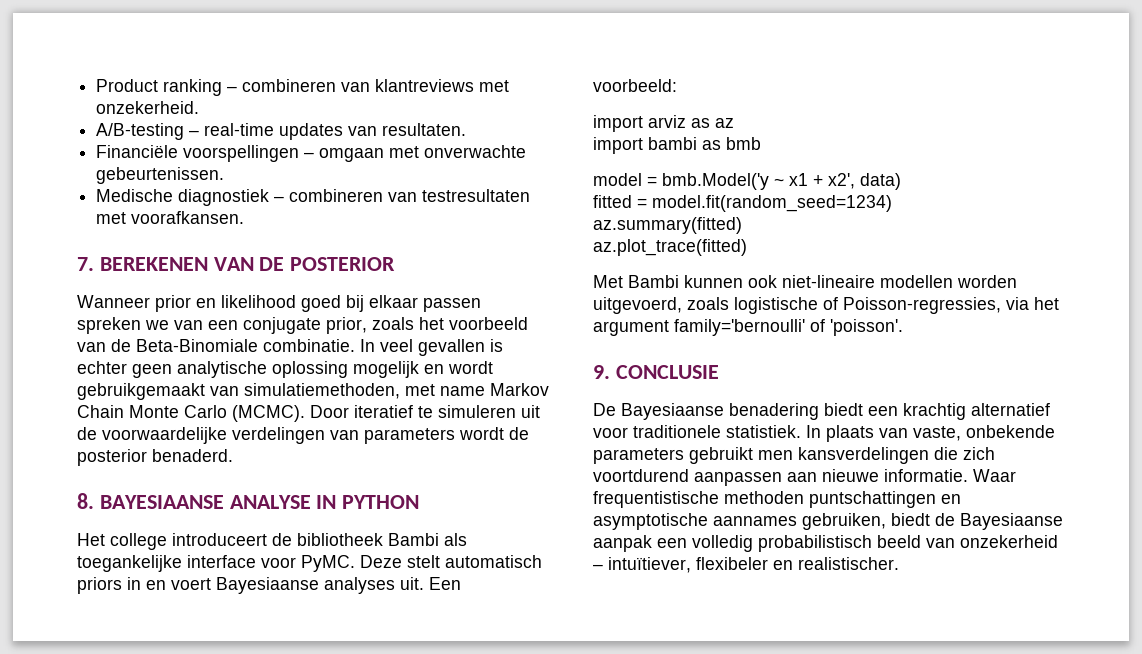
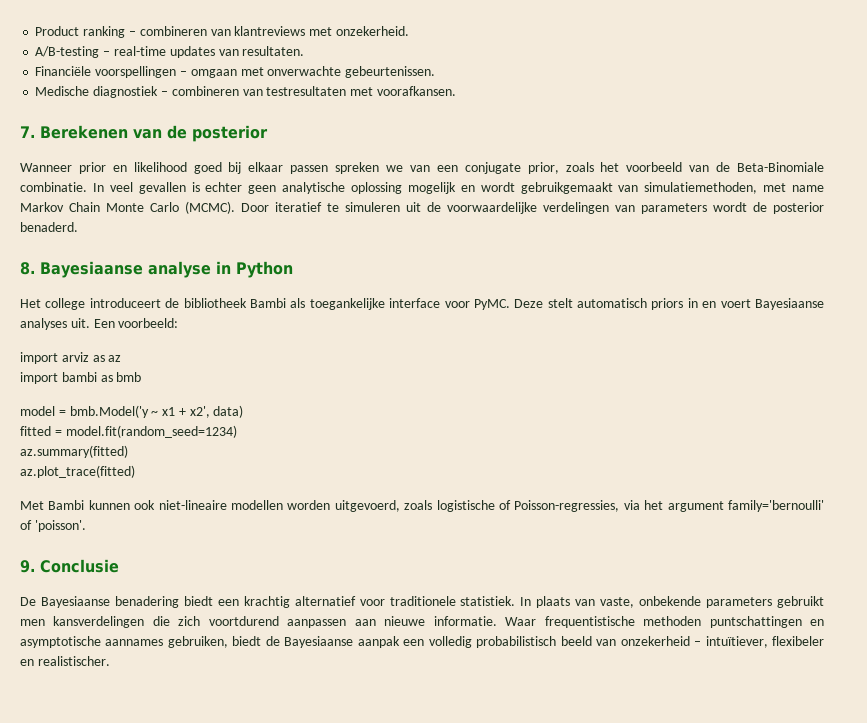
[99,257,396,271] BEREKENEN VAN DE POSTERIOR -> [40,125,268,142] Berekenen van de posterior
[99,495,420,509] BAYESIAANSE ANALYSE IN PYTHON -> [40,261,293,278] Bayesiaanse analyse in Python
[615,365,719,379] CONCLUSIE -> [40,559,119,573] Conclusie

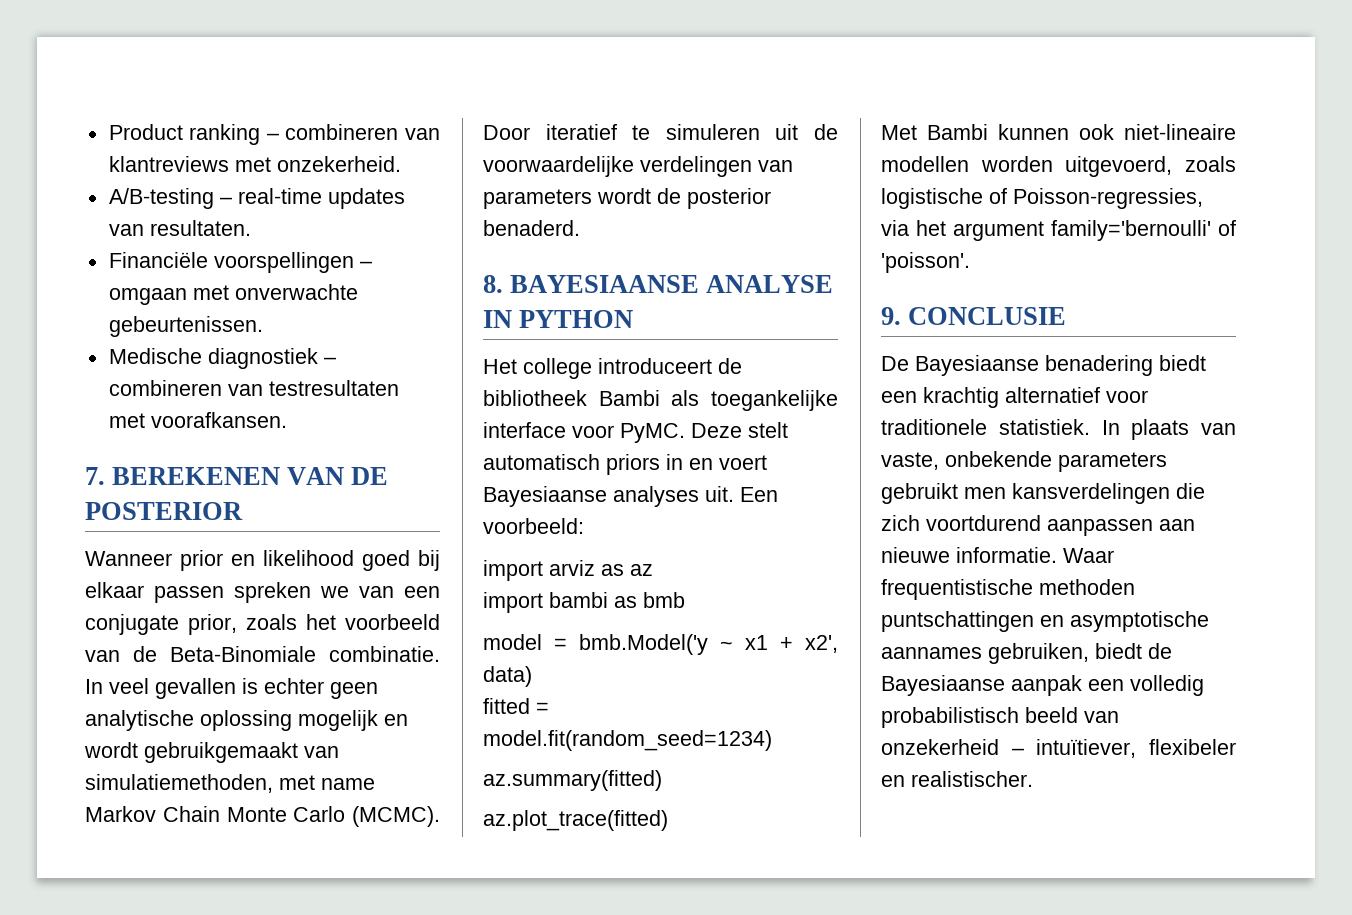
[40,125,268,142] Berekenen van de posterior -> [112,467,389,485] [85,502,243,520] BEREKENEN VAN DE POSTERIOR
[40,261,293,278] Bayesiaanse analyse in Python -> [510,275,834,293] [483,310,634,328] BAYESIAANSE ANALYSE IN PYTHON
[40,559,119,573] Conclusie -> [908,307,1067,325] CONCLUSIE

